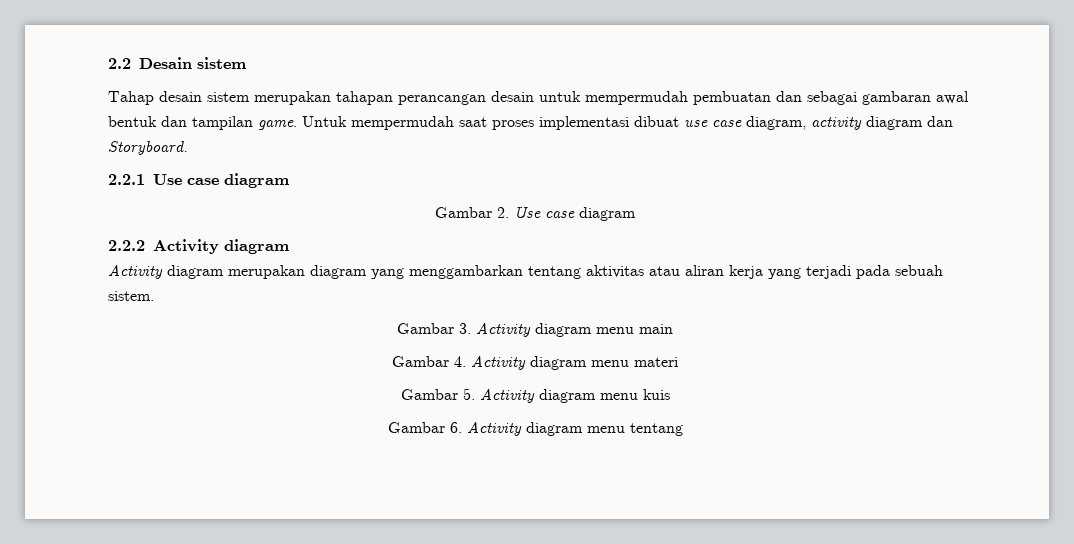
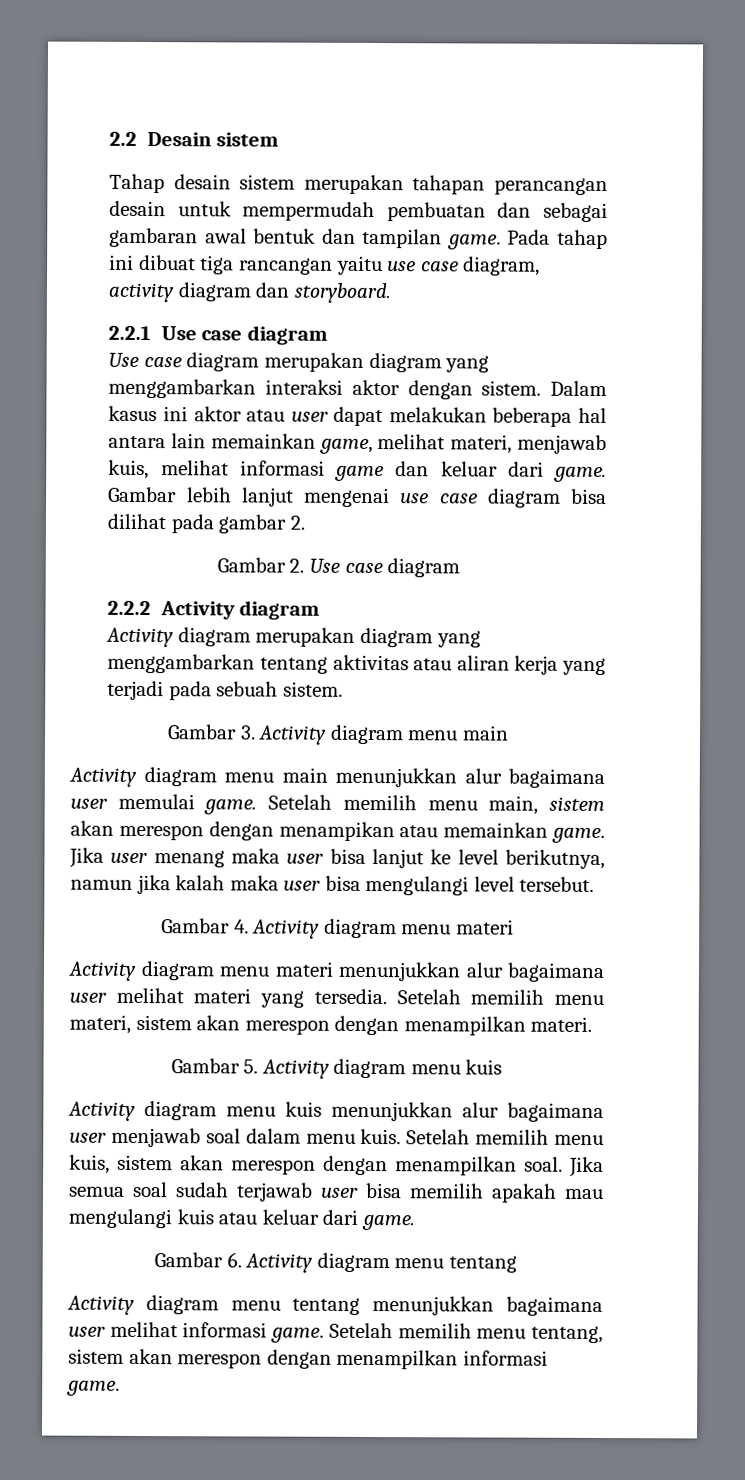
[301,116,679,130] Untuk mempermudah saat proses implementasi dibuat -> [507,229,608,250] [109,254,383,276] Pada tahap ini dibuat tiga rancangan yaitu
[107,141,188,155] Storyboard. -> [294,282,392,304] storyboard.
(289, 180) none -> [108,352,490,373] [108,378,607,400] [108,405,607,427] [108,433,607,455] [108,459,607,483] [108,486,607,508] [107,513,306,534] // Use case diagram merupakan diagram yang menggambarkan interaksi aktor dengan sistem. Dalam kasus ini aktor atau user dapat melakukan beberapa hal antara lain memainkan game, melihat materi, menjawab kuis, melihat informasi game dan keluar dari game. Gambar lebih lanjut mengenai use case diagram bisa dilihat pada gambar 2.
(673, 329) none -> [69,767,605,789] [70,793,605,815] [70,820,605,844] [69,847,605,870] [70,874,595,896] // Activity diagram menu main menunjukkan alur bagaimana user memulai game. Setelah memilih menu main, sistem akan merespon dengan menampikan atau memainkan game. Jika user menang maka user bisa lanjut ke level berikutnya, namun jika kalah maka user bisa mengulangi level tersebut.
(678, 362) none -> [68,960,605,983] [69,987,604,1008] [69,1014,593,1036] // Activity diagram menu materi menunjukkan alur bagaimana user melihat materi yang tersedia. Setelah memilih menu materi, sistem akan merespon dengan menampilkan materi.
(670, 394) none -> [68,1101,604,1123] [69,1127,604,1148] [69,1154,604,1178] [69,1181,604,1203] [68,1208,415,1231] // Activity diagram menu kuis menunjukkan alur bagaimana user menjawab soal dalam menu kuis. Setelah memilih menu kuis, sistem akan merespon dengan menampilkan soal. Jika semua soal sudah terjawab user bisa memilih apakah mau mengulangi kuis atau keluar dari game.
(683, 429) none -> [67,1295,603,1317] [68,1321,603,1344] [68,1348,548,1370] [66,1380,120,1396] // Activity diagram menu tentang menunjukkan bagaimana user melihat informasi game. Setelah memilih menu tentang, sistem akan merespon dengan menampilkan informasi game.

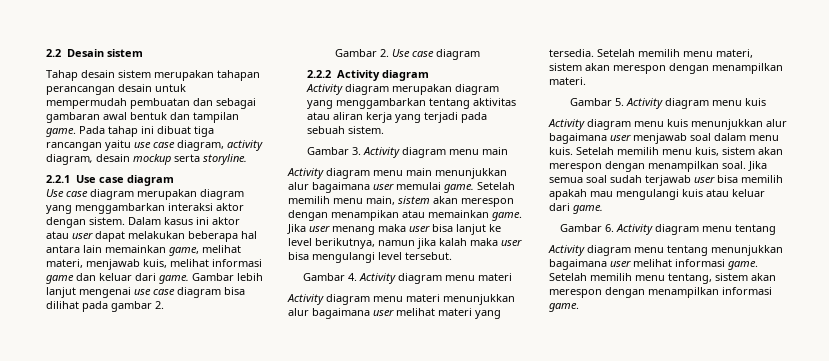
[177,282,392,304] diagram dan storyboard. -> [46,154,248,165] diagram, desain mockup serta storyline.

